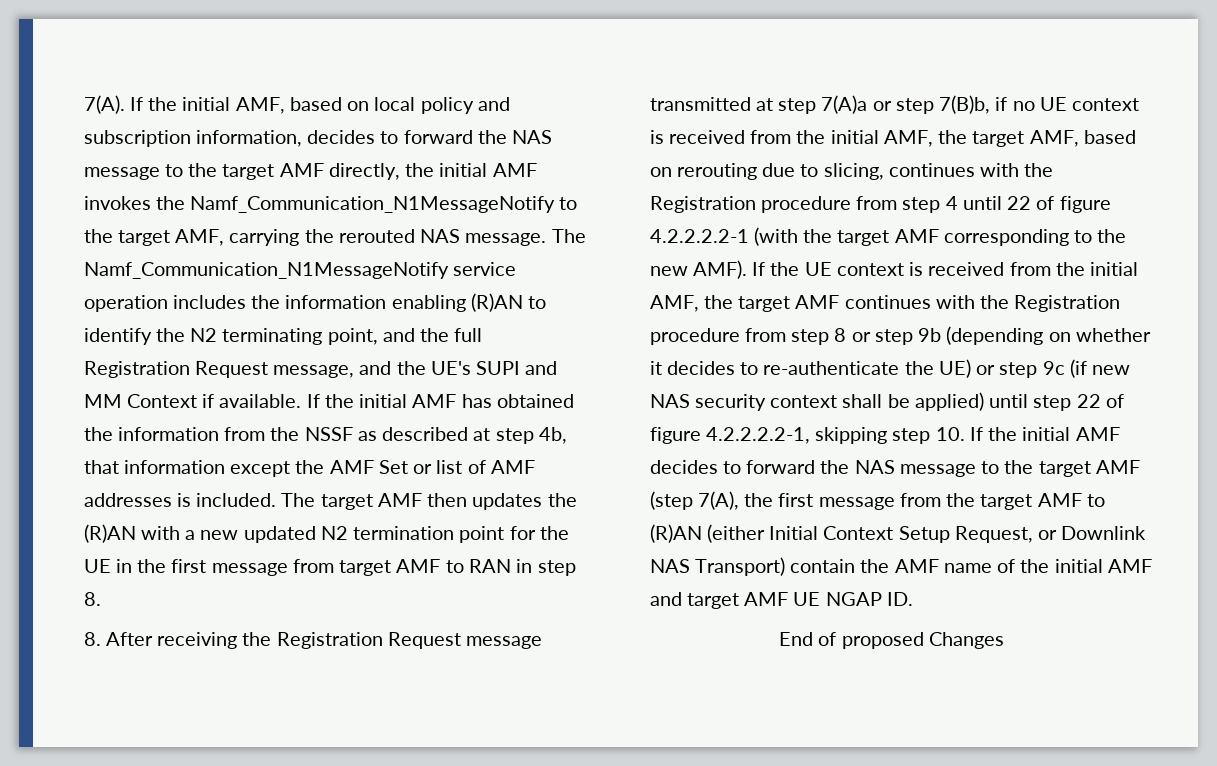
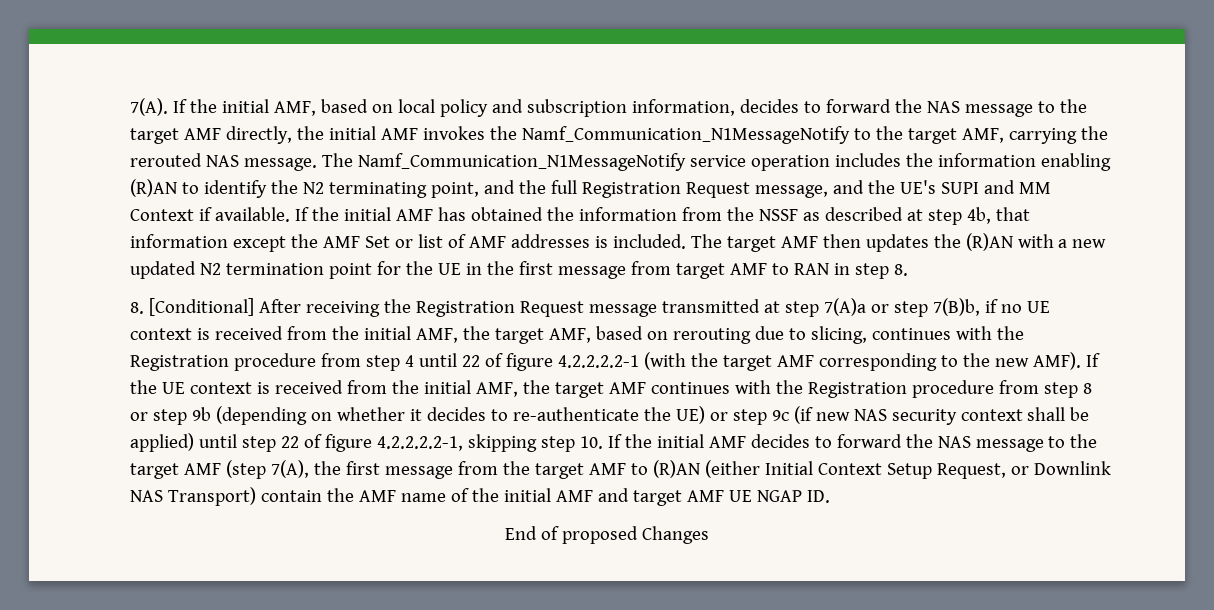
(101, 639) none -> [148,298,254,316] [Conditional]

